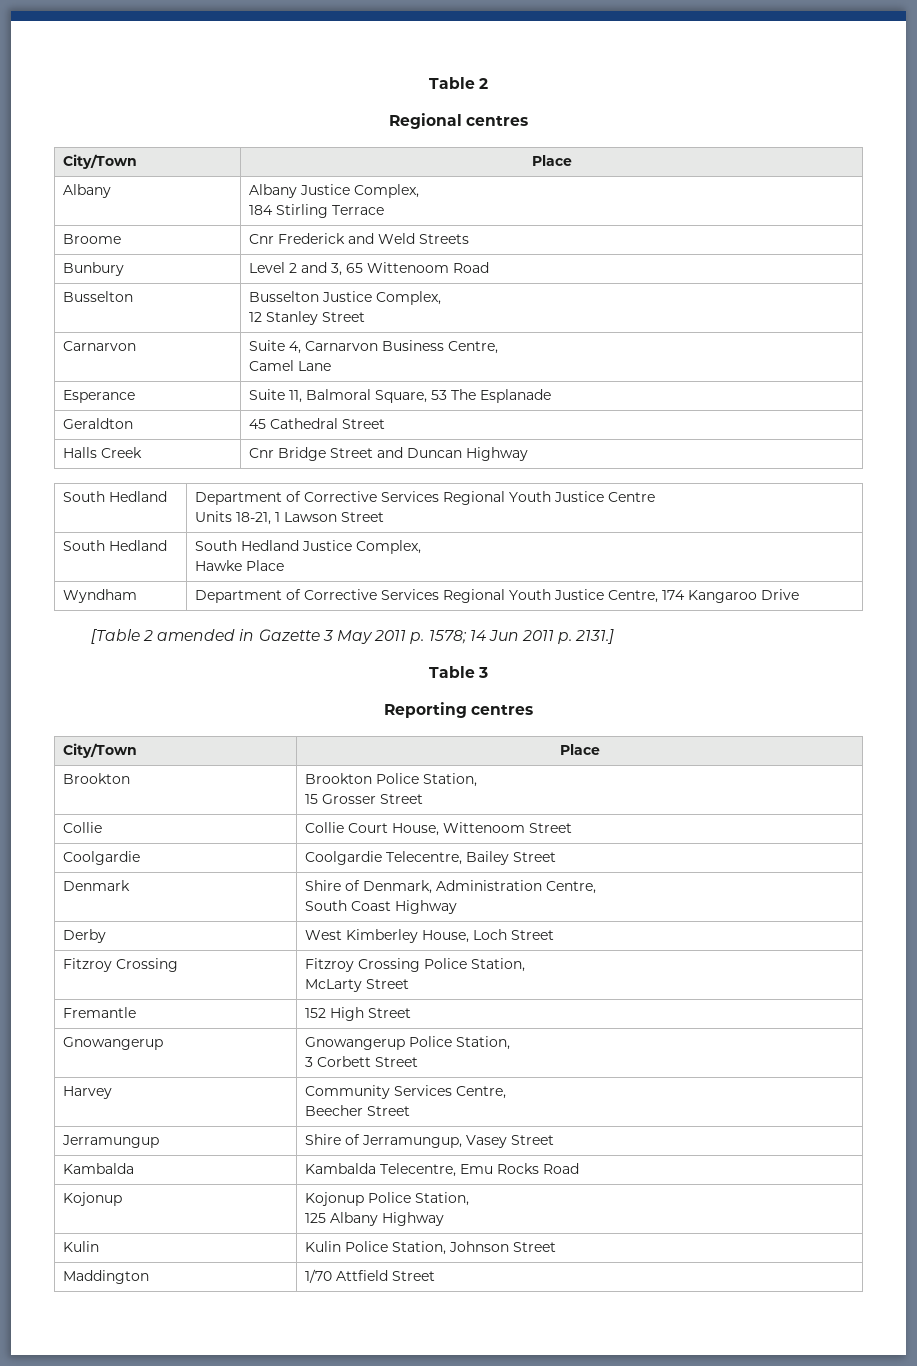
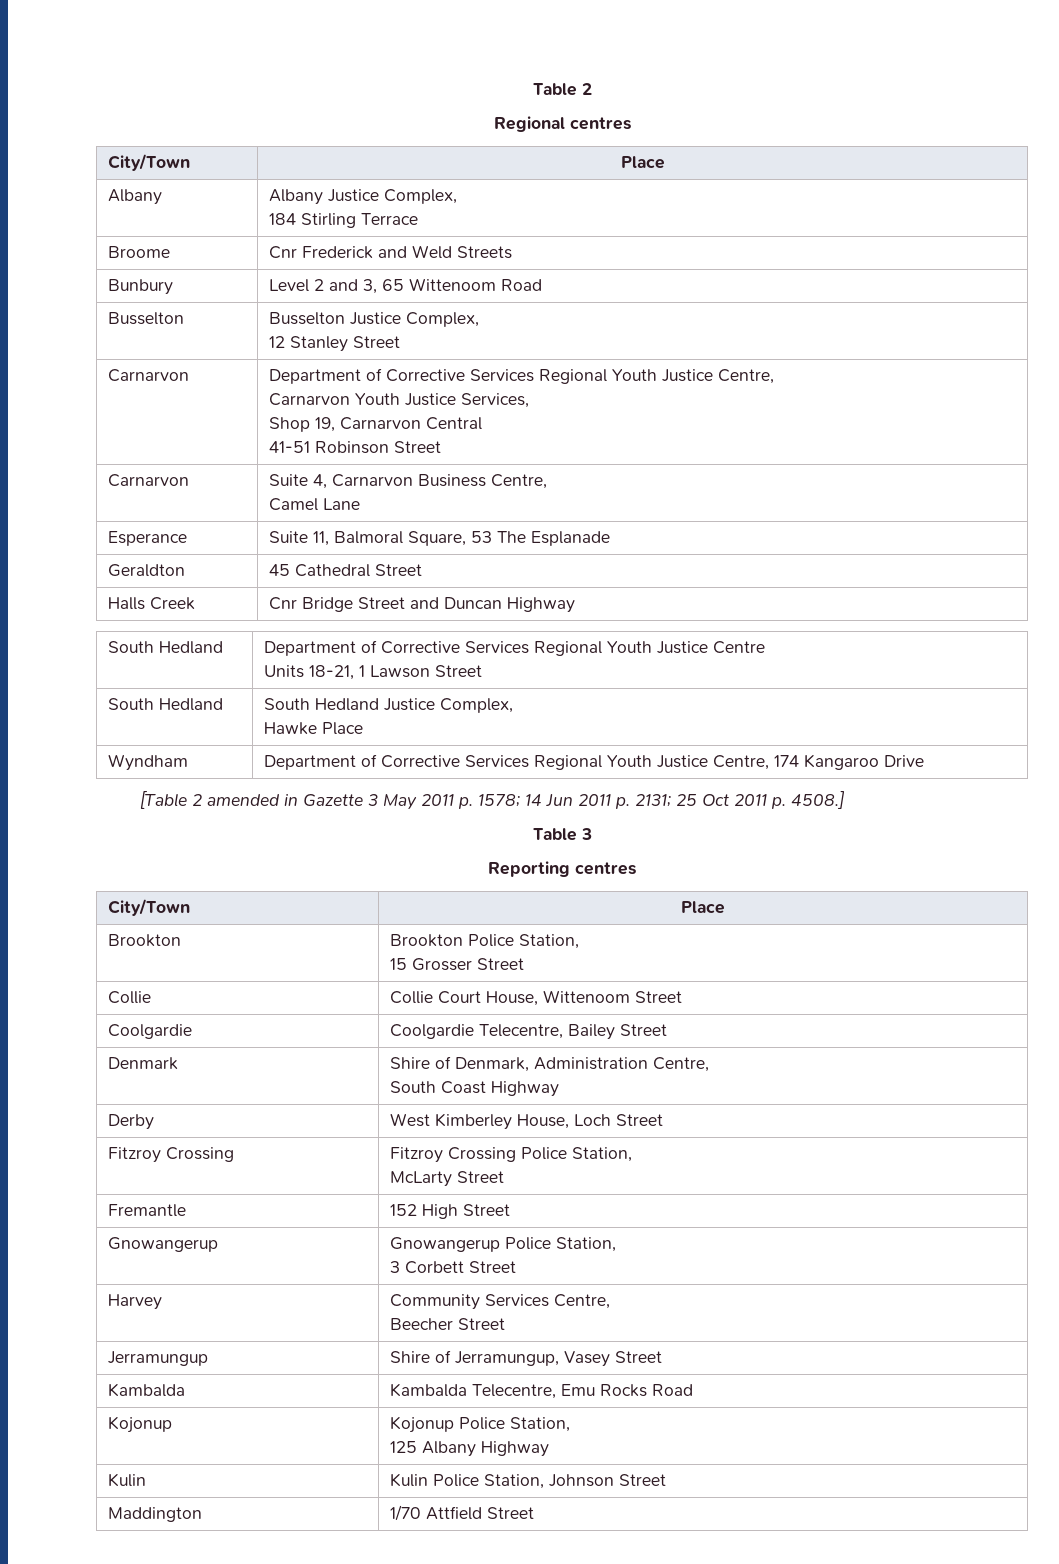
(365, 317) none -> [107,369,189,382] [268,368,774,384] [268,393,529,408] [268,417,482,432] [268,441,441,454] // Carnarvon | Department of Corrective Services Regional Youth Justice Centre, // Carnarvon Youth Justice Services, // Shop 19, Carnarvon Central // 41-51 Robinson Street
[575,629,615,644] 2131.] -> [635,791,846,809] 2131; 25 Oct 2011 p. 4508.]

